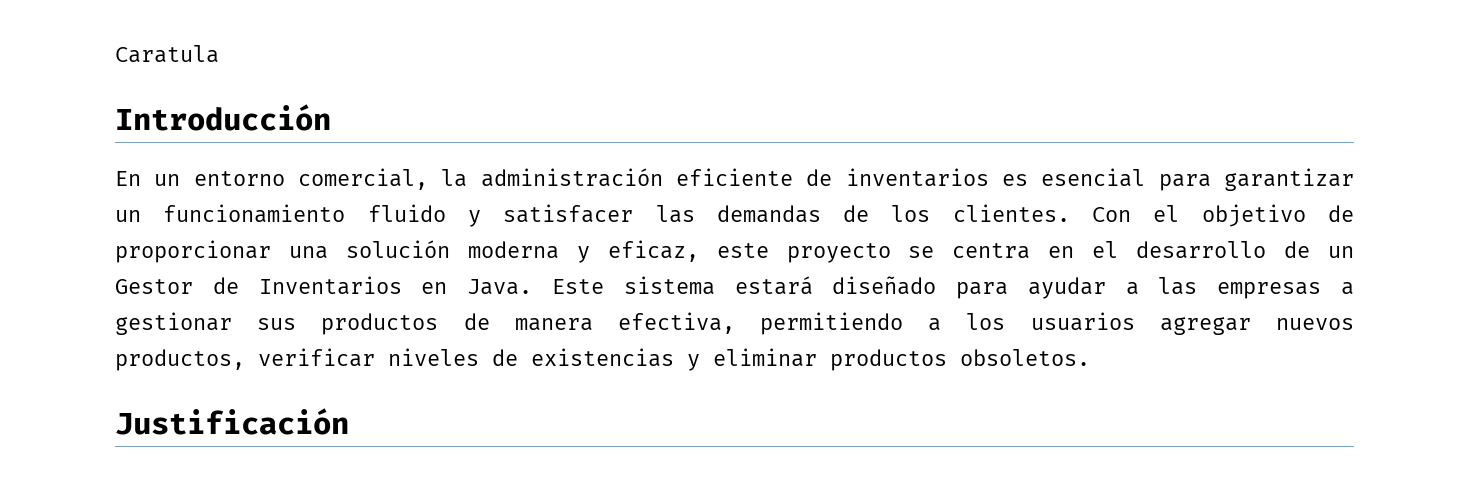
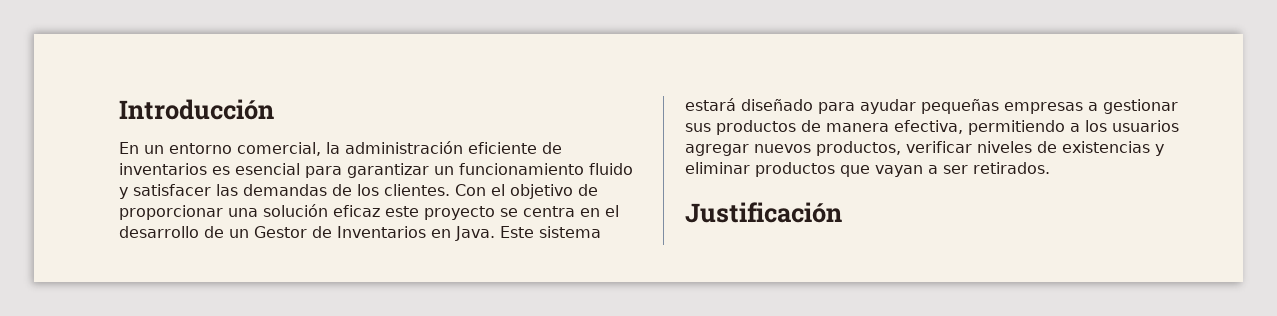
[115,45,219,63] Caratula // -> (119, 109) none
[467,240,699,263] moderna y eficaz, -> [333,205,380,217] eficaz
[1125,277,1198,295] a las -> [921,99,999,114] pequeñas
[960,349,1090,366] obsoletos. -> [840,162,1050,177] que vayan a ser retirados.

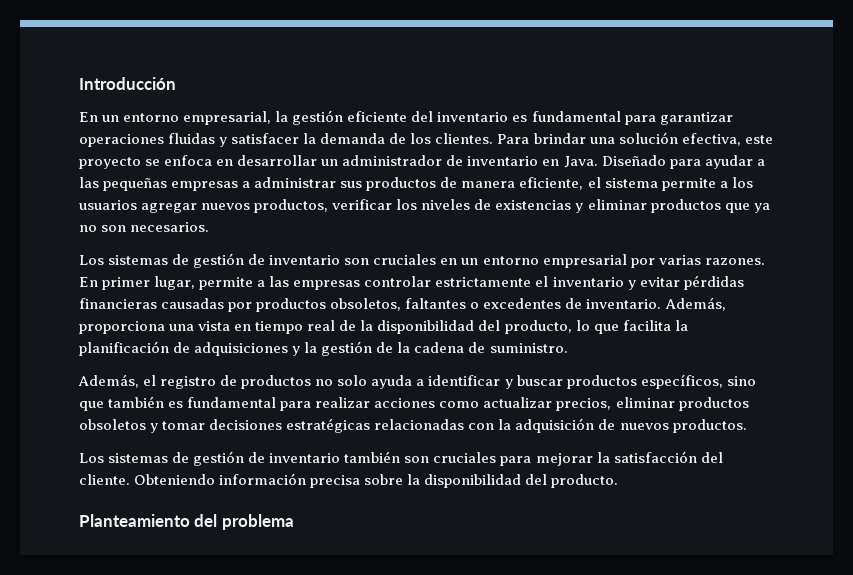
[237,141,562,156] [119,163,633,178] [119,184,598,199] [119,205,223,220] comercial, la administración eficiente de inventarios es esencial para garantizar un funcionamiento fluido y satisfacer las demandas de los clientes. Con el objetivo de proporcionar -> [183,110,733,125] [79,133,586,147] empresarial, la gestión eficiente del inventario es fundamental para garantizar operaciones fluidas y satisfacer la demanda de los clientes. Para brindar
[333,205,380,217] eficaz -> [681,133,741,146] efectiva,
[523,205,619,217] [119,226,601,241] [685,98,916,114] centra en el desarrollo de un Gestor de Inventarios en Java. Este sistema estará diseñado para ayudar -> [164,155,765,169] [79,177,99,188] enfoca en desarrollar un administrador de inventario en Java. Diseñado para ayudar a las
[1103,99,1178,114] gestionar -> [254,177,337,188] administrar
[894,120,1065,135] efectiva, permitiendo -> [519,177,716,191] eficiente, el sistema permite
(972, 147) none -> [396,199,418,210] los
[875,162,1050,177] [685,202,842,223] vayan a ser retirados. // Justificación -> [753,203,770,213] [79,222,210,232] [79,253,765,268] [79,275,744,290] [79,297,726,312] [79,320,688,334] [79,341,568,356] [78,374,756,389] [79,396,749,411] [79,418,747,433] [79,451,723,466] [79,473,619,488] [79,514,294,530] ya no son necesarios. // Los sistemas de gestión de inventario son cruciales en un entorno empresarial por varias razones. En primer lugar, permite a las empresas controlar estrictamente el inventario y evitar pérdidas financieras causadas por productos obsoletos, faltantes o excedentes de inventario. Además, proporciona una vista en tiempo real de la disponibilidad del producto, lo que facilita la planificación de adquisiciones y la gestión de la cadena de suministro. // Además, el registro de productos no solo ayuda a identificar y buscar productos específicos, sino que también es fundamental para realizar acciones como actualizar precios, eliminar productos obsoletos y tomar decisiones estratégicas relacionadas con la adquisición de nuevos productos. // Los sistemas de gestión de inventario también son cruciales para mejorar la satisfacción del cliente. Obteniendo información precisa sobre la disponibilidad del producto. // Planteamiento del problema

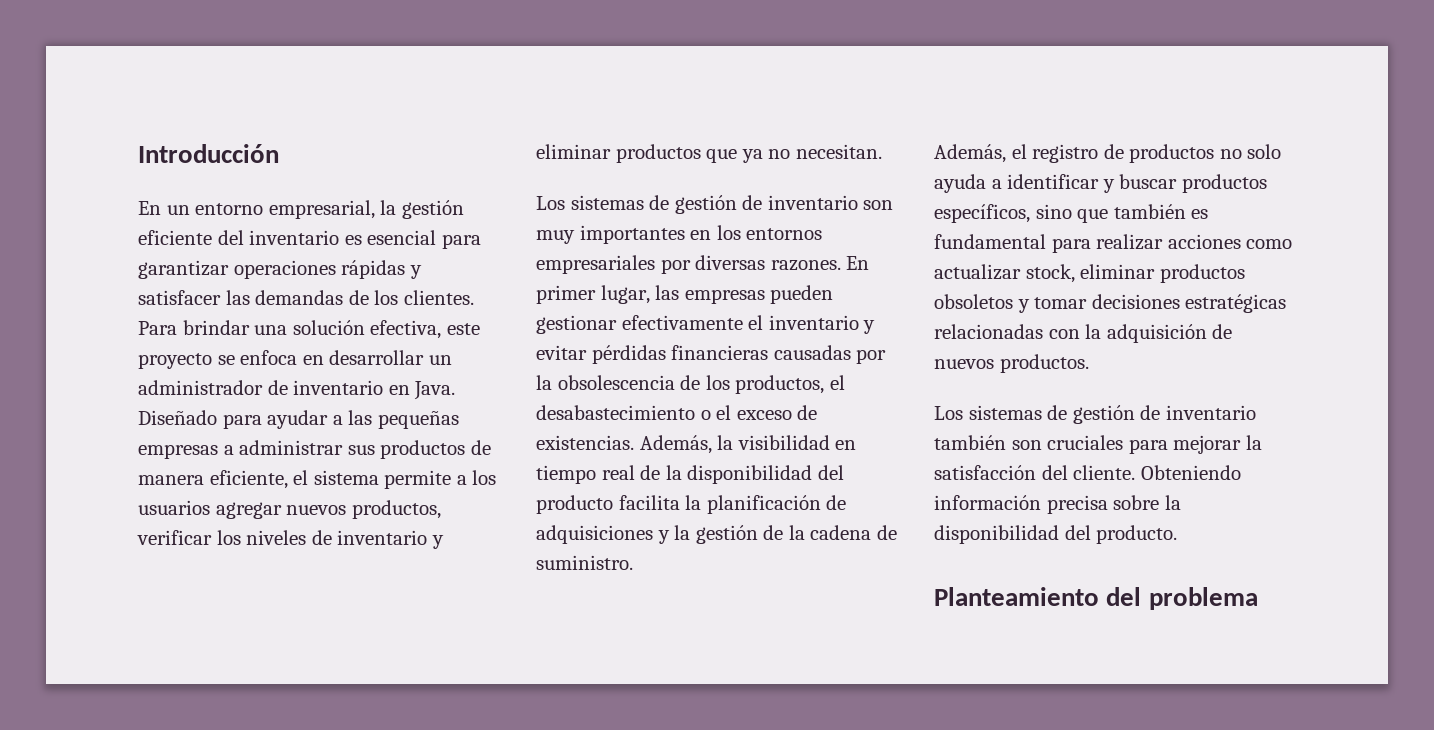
[531,111,621,122] fundamental -> [367,230,437,245] esencial
[168,133,216,144] fluidas -> [341,260,406,279] rápidas
[303,133,386,144] la demanda -> [225,290,344,305] las demandas
[495,200,572,210] existencias -> [337,530,428,545] inventario
[101,222,210,232] son necesarios. -> [795,144,882,159] necesitan.
[373,254,765,268] [79,276,532,290] cruciales en un entorno empresarial por varias razones. En primer lugar, permite a las empresas controlar estrictamente -> [536,225,823,244] [536,255,870,274] [536,285,834,304] [536,315,743,334] muy importantes en los entornos empresariales por diversas razones. En primer lugar, las empresas pueden gestionar efectivamente
[256,297,726,312] [79,321,231,334] productos obsoletos, faltantes o excedentes de inventario. Además, proporciona una vista -> [536,375,845,394] [536,405,818,420] [536,435,830,454] la obsolescencia de los productos, el desabastecimiento o el exceso de existencias. Además, la visibilidad
[504,320,619,334] producto, lo que -> [536,495,613,514] producto
[556,398,612,411] precios, -> [1025,264,1075,283] stock,

